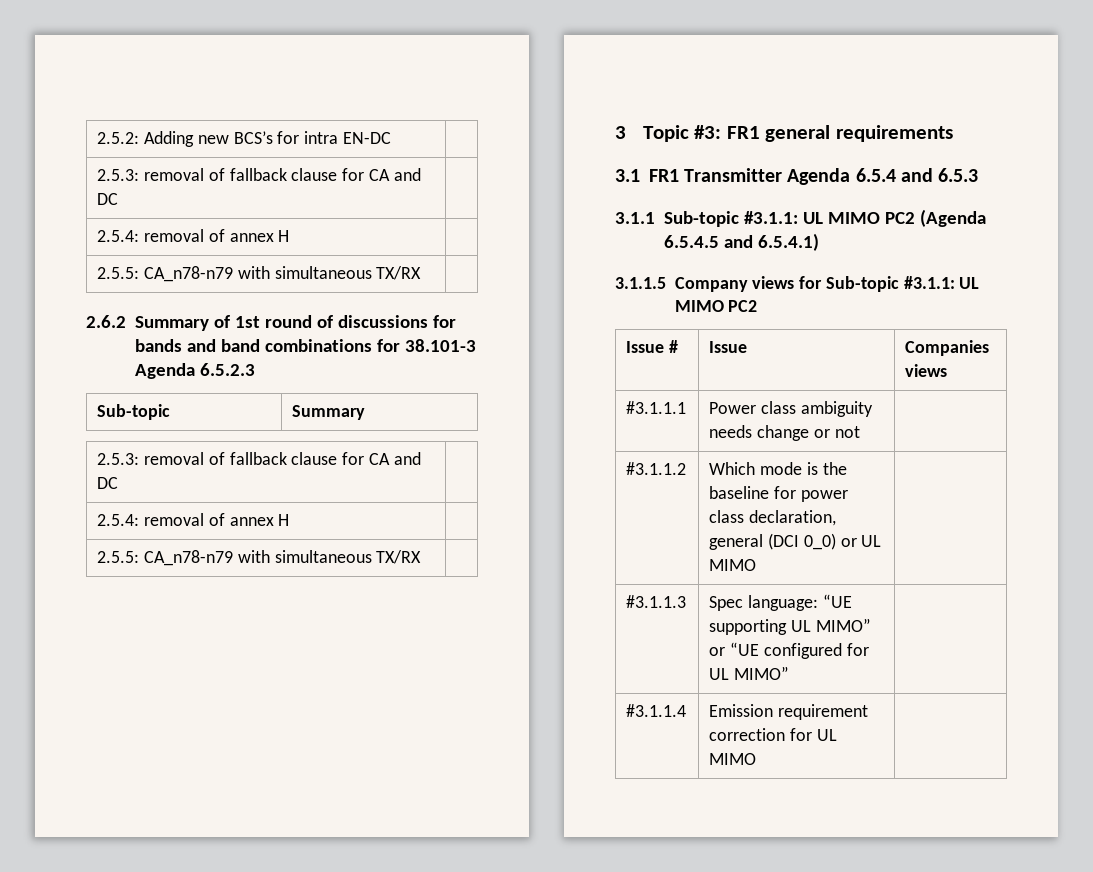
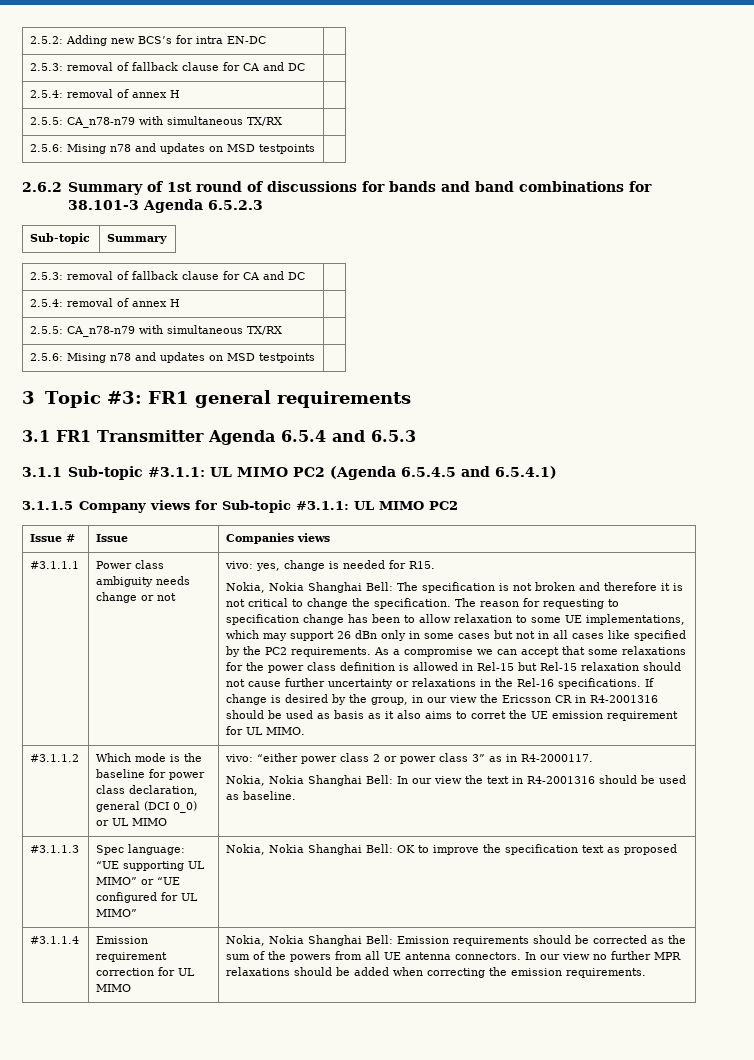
(422, 273) none -> [30,143,316,154] // 2.5.6: Mising n78 and updates on MSD testpoints |
(422, 557) none -> [30,352,316,363] // 2.5.6: Mising n78 and updates on MSD testpoints |
(860, 432) none -> [225,560,436,571] [226,582,684,593] [226,598,620,609] [226,614,686,625] [226,630,687,641] [226,646,687,657] [226,662,682,673] [226,678,655,689] [226,694,659,705] [226,710,679,721] [226,726,306,735] vivo: yes, change is needed for R15. // Nokia, Nokia Shanghai Bell: The specification is not broken and therefore it is not critical to change the specification. The reason for requesting to specification change has been to allow relaxation to some UE implementations, which may support 26 dBn only in some cases but not in all cases like specified by the PC2 requirements. As a compromise we can accept that some relaxations for the power class definition is allowed in Rel-15 but Rel-15 relaxation should not cause further uncertainty or relaxations in the Rel-16 specifications. If change is desired by the group, in our view the Ericsson CR in R4-2001316 should be used as basis as it also aims to corret the UE emission requirement for UL MIMO.
(757, 565) none -> [225,753,594,764] [226,775,687,786] [226,791,297,800] vivo: “either power class 2 or power class 3” as in R4-2000117. // Nokia, Nokia Shanghai Bell: In our view the text in R4-2001316 should be used as baseline.
(790, 673) none -> [226,844,678,855] Nokia, Nokia Shanghai Bell: OK to improve the specification text as proposed
(757, 759) none -> [226,935,687,946] [226,951,682,962] [226,967,647,978] Nokia, Nokia Shanghai Bell: Emission requirements should be corrected as the sum of the powers from all UE antenna connectors. In our view no further MPR relaxations should be added when correcting the emission requirements.

